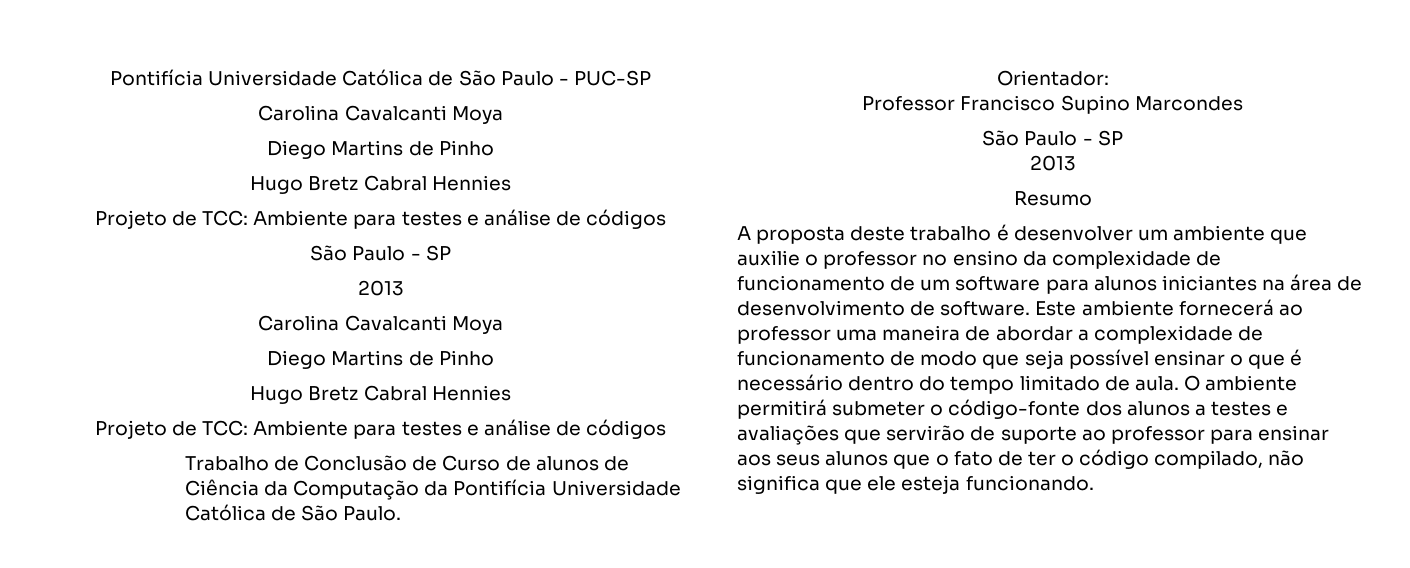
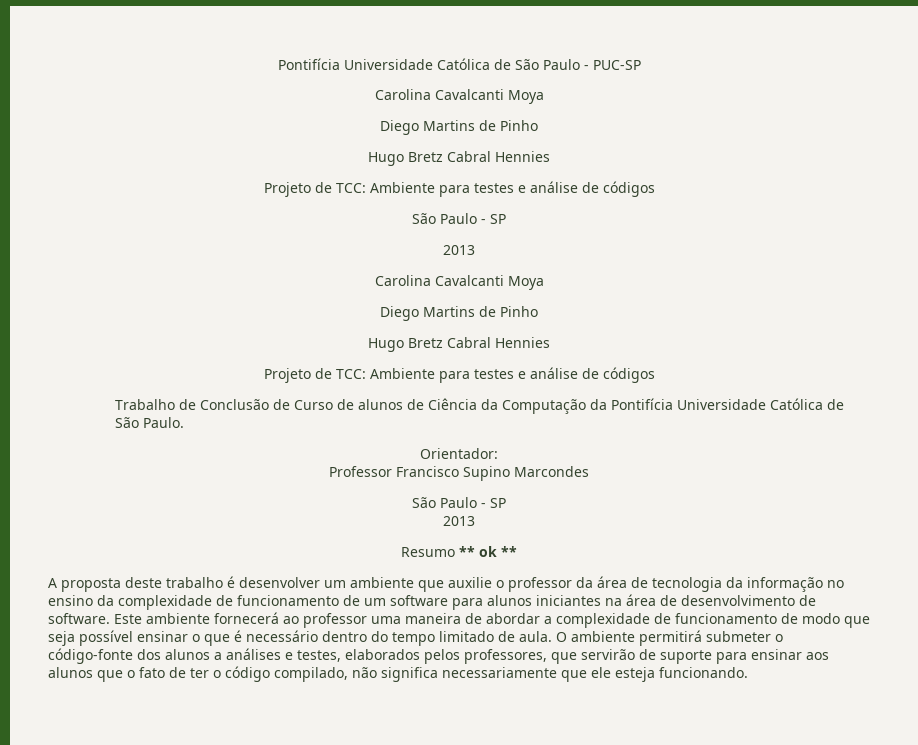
(1092, 198) none -> [459,546,517,557] ** ok **
(918, 260) none -> [576,576,823,592] da área de tecnologia da informação
[1210,401,1289,416] [737,425,839,445] testes e avaliações -> [226,648,547,664] análises e testes, elaborados pelos professores,
[1081,426,1205,444] ao professor -> (712, 657) none
[776,454,821,466] seus -> (829, 656) none
(820, 484) none -> [442,667,557,678] necessariamente

